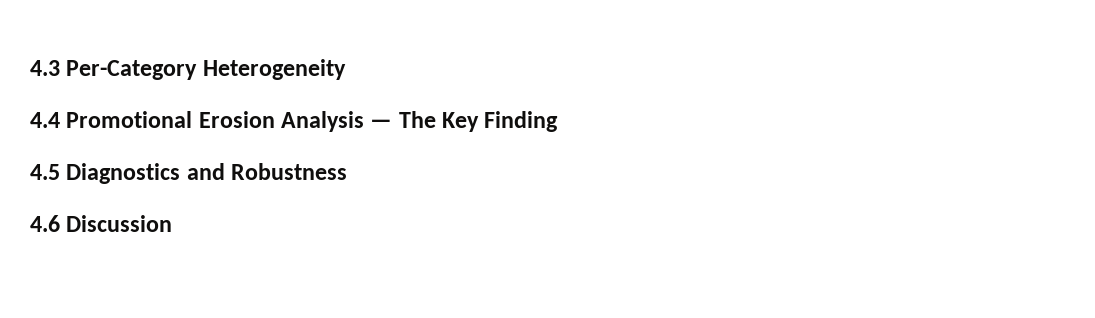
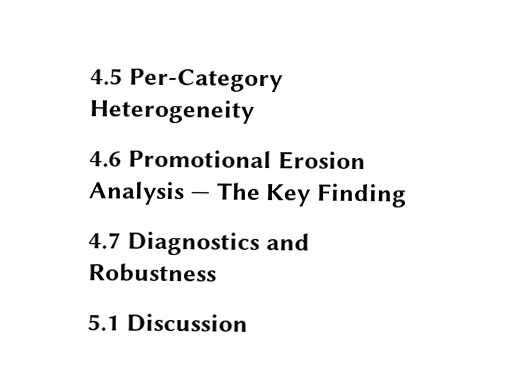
[30,60,60,76] 4.3 -> [90,68,123,86] 4.5
[30,112,60,128] 4.4 -> [89,151,122,168] 4.6
[30,164,60,180] 4.5 -> [88,232,121,250] 4.7
[30,215,60,232] 4.6 -> [87,314,120,332] 5.1

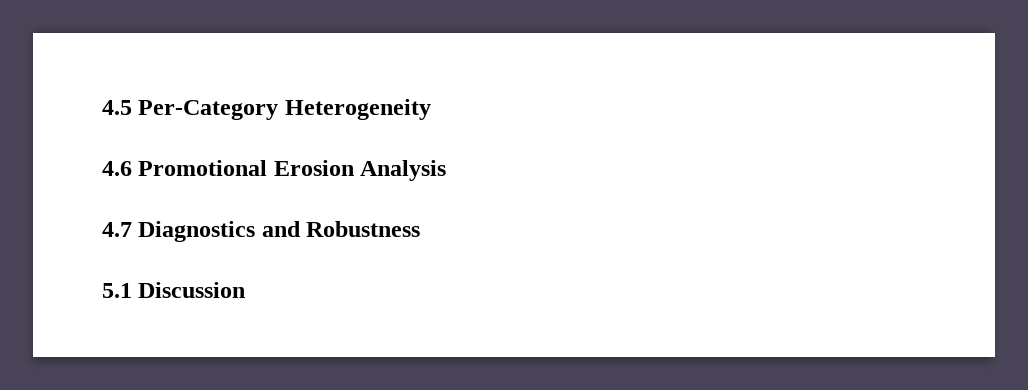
[189,182,407,208] — The Key Finding -> (447, 170) none

